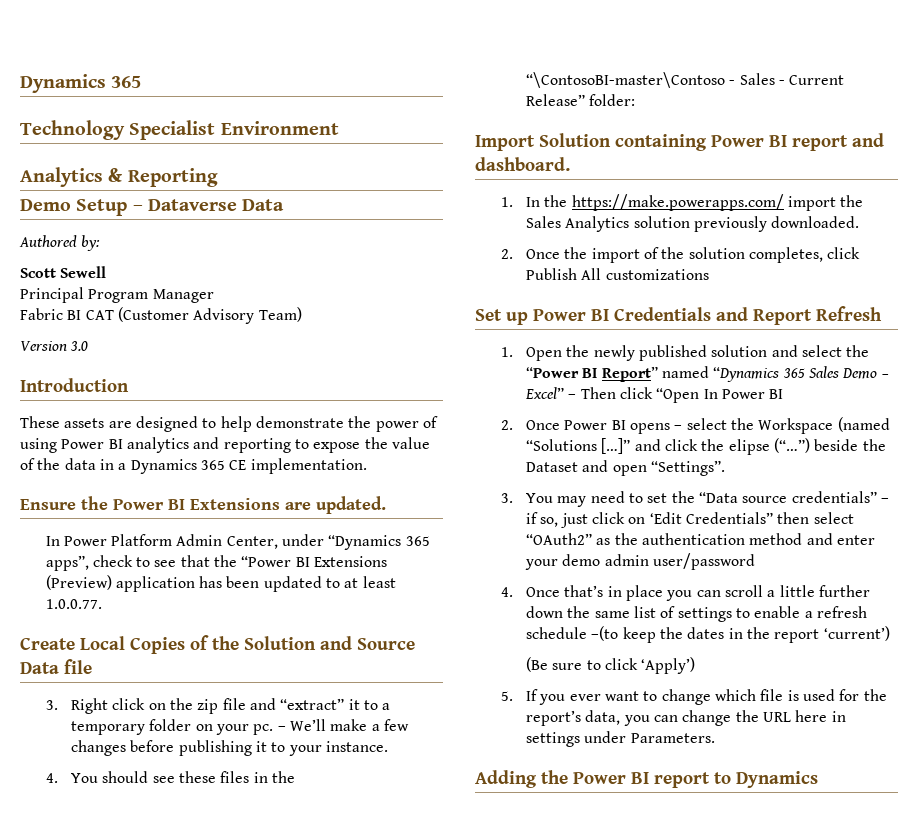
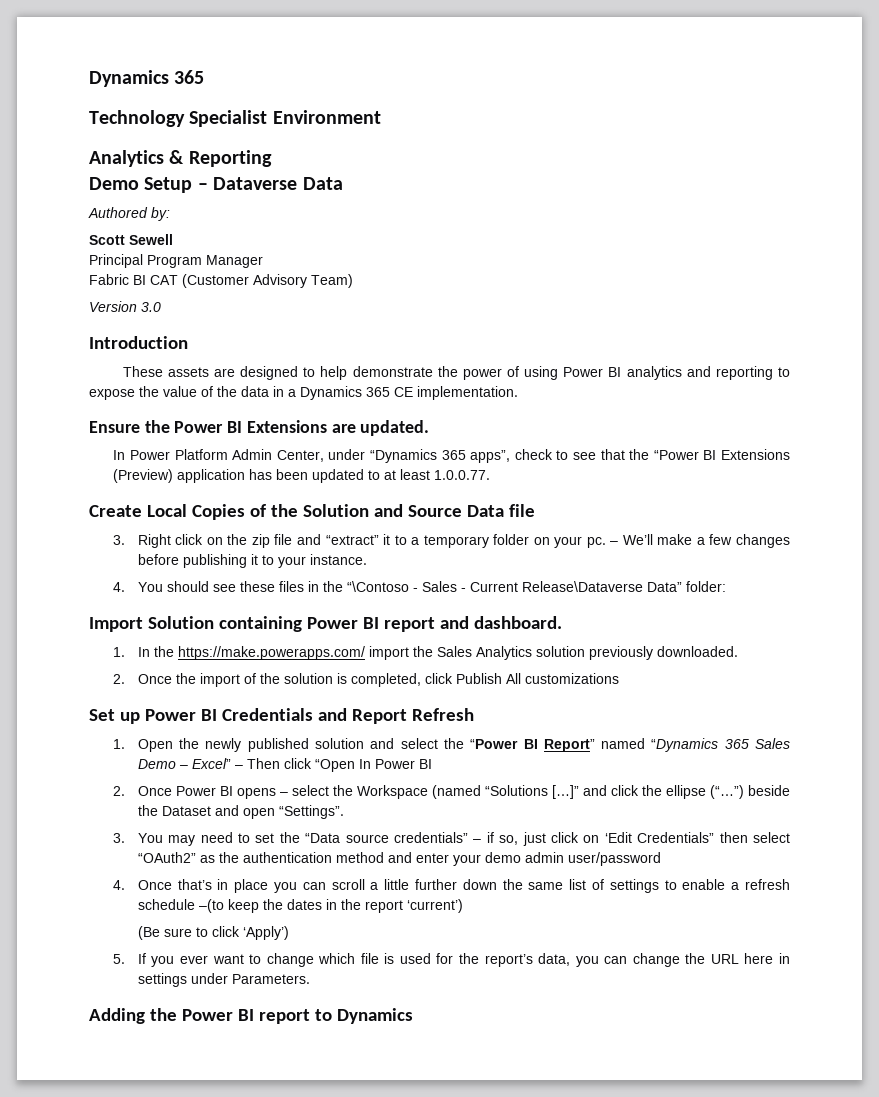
[526,72,726,88] “\ContosoBI-master\Contoso -> [346,581,409,592] “\Contoso
[526,94,586,106] Release” -> [521,581,682,592] Release\Dataverse Data”
[748,247,823,263] completes, -> [336,673,421,687] is completed,
[728,439,770,455] elipse -> [665,785,706,799] ellipse

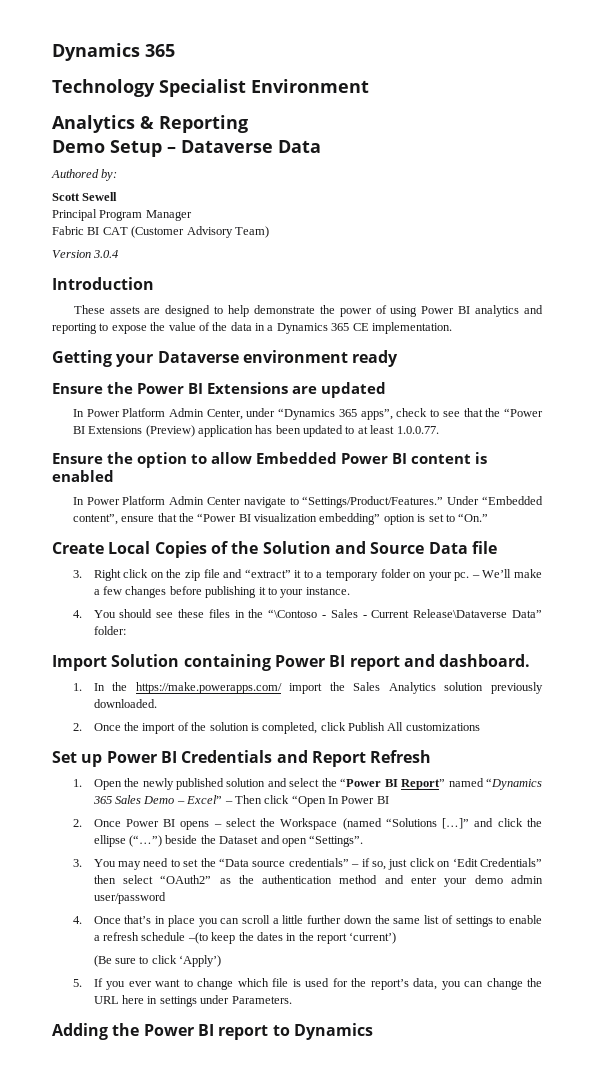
[141,302,161,312] 3.0 -> [93,250,119,258] 3.0.4
(518, 393) none -> [52,350,399,367] // Getting your Dataverse environment ready
[360,420,430,436] updated. -> [321,382,386,398] updated
(491, 475) none -> [52,452,487,468] [52,470,114,482] [72,496,543,508] [72,513,489,525] // Ensure the option to allow Embedded Power BI content is enabled // In Power Platform Admin Center navigate to “Settings/Product/Features.” Under “Embedded content”, ensure that the “Power BI visualization embedding” option is set to “On.”

